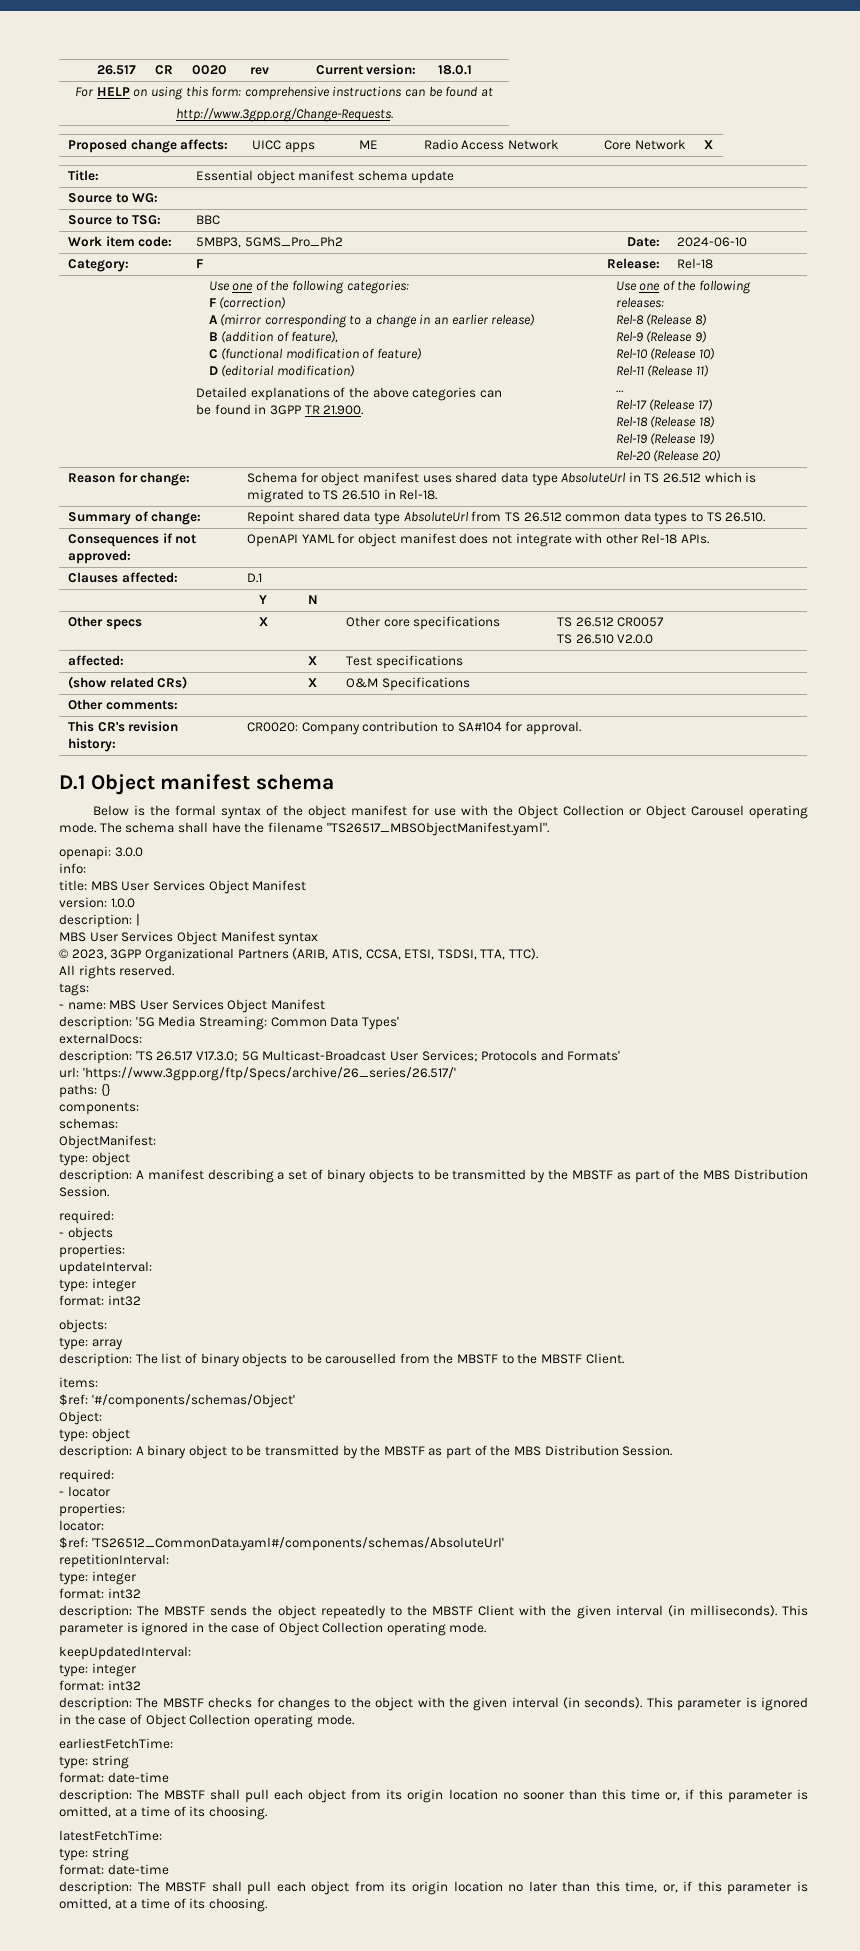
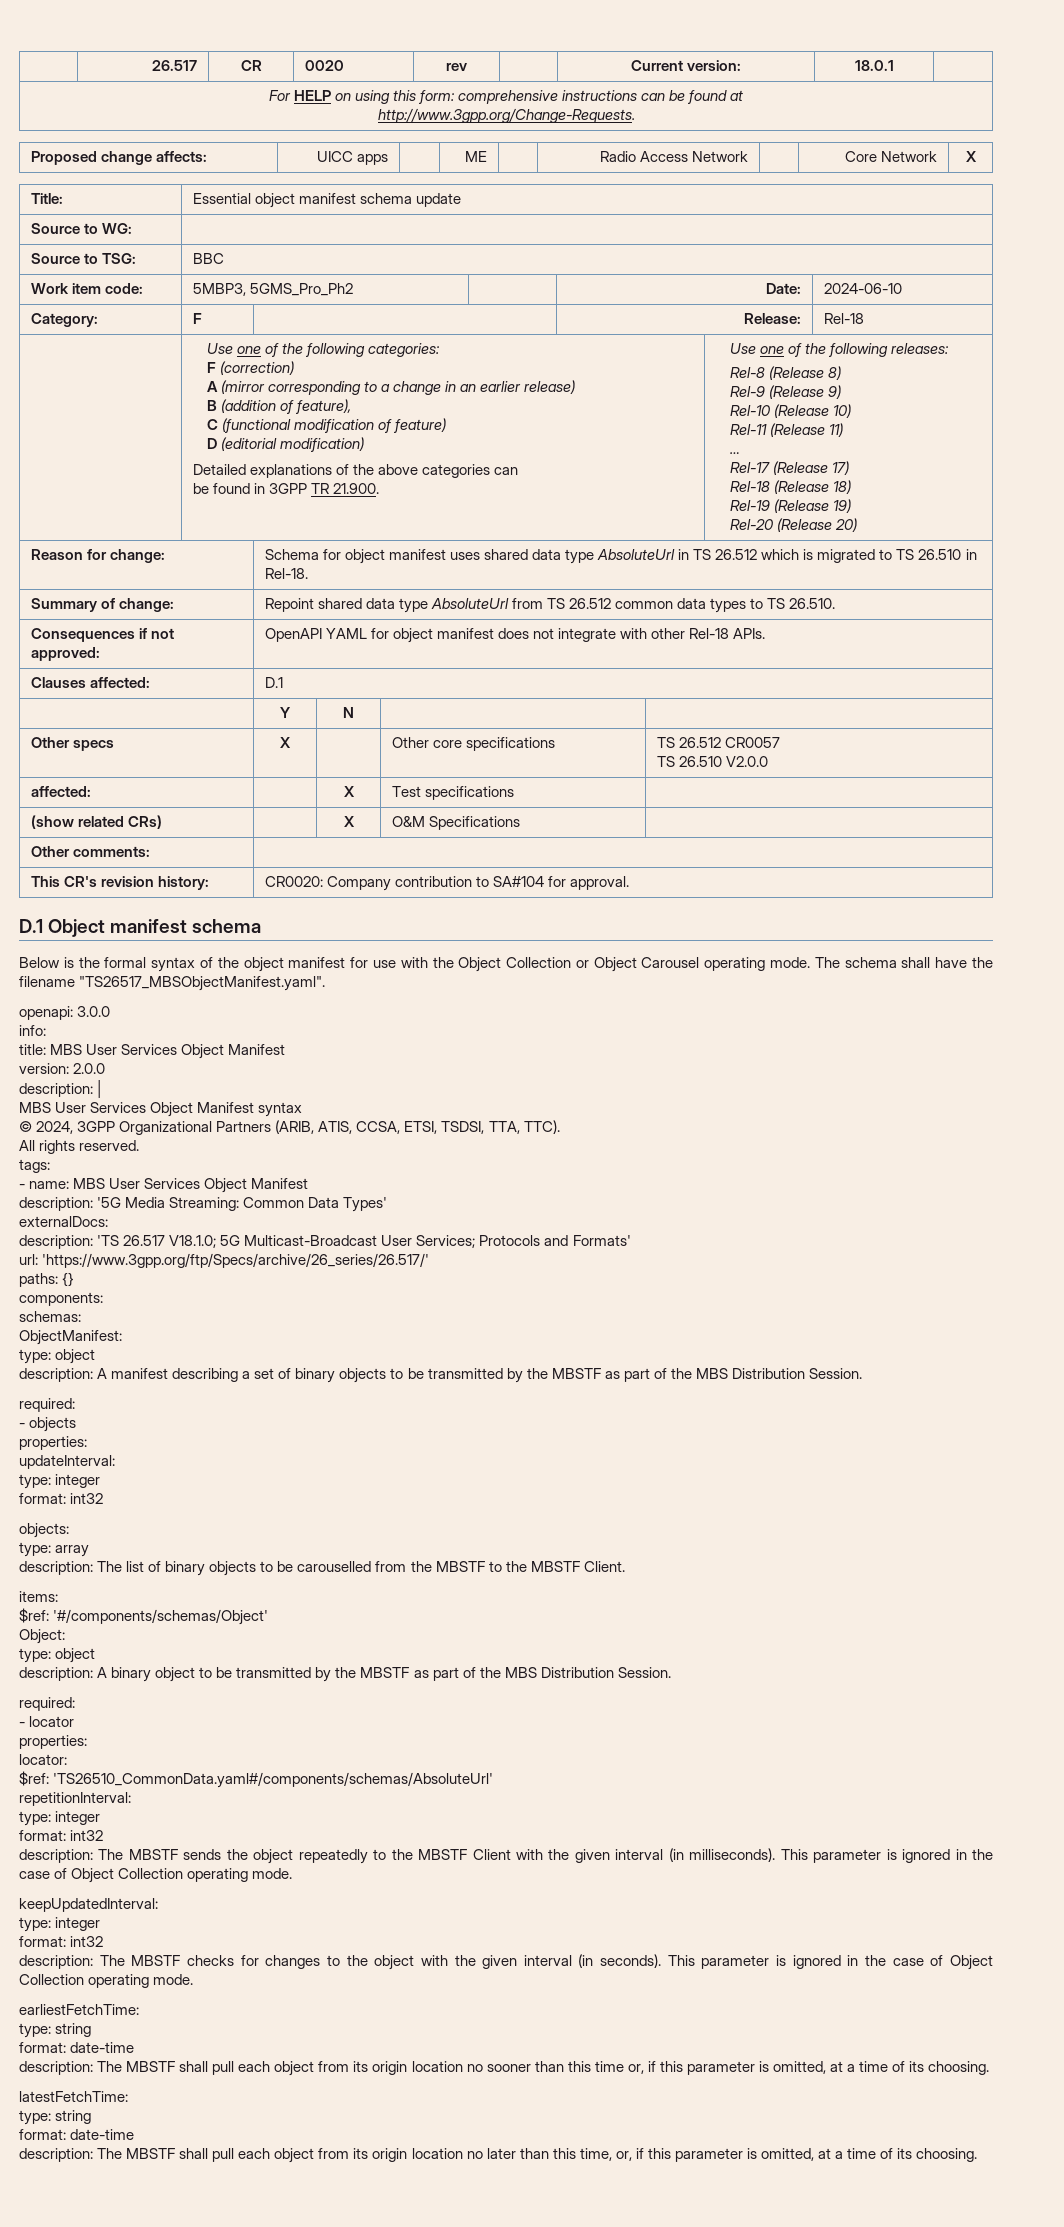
[110,898,135,908] 1.0.0 -> [73,1063,106,1074] 2.0.0
[71,949,107,960] 2023, -> [36,1121,74,1134] 2024,
[195,1051,238,1062] V17.3.0; -> [169,1235,217,1248] V18.1.0;
[91,1537,504,1551] 'TS26512_CommonData.yaml#/components/schemas/AbsoluteUrl' -> [53,1772,494,1788] 'TS26510_CommonData.yaml#/components/schemas/AbsoluteUrl'

